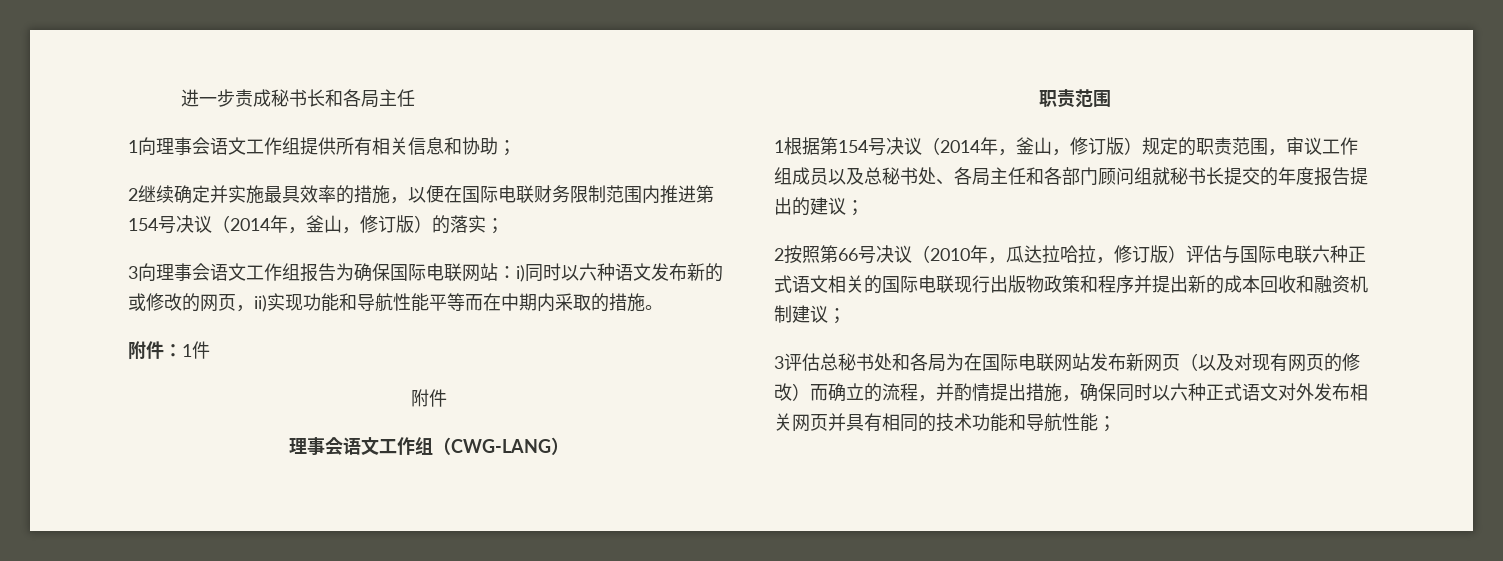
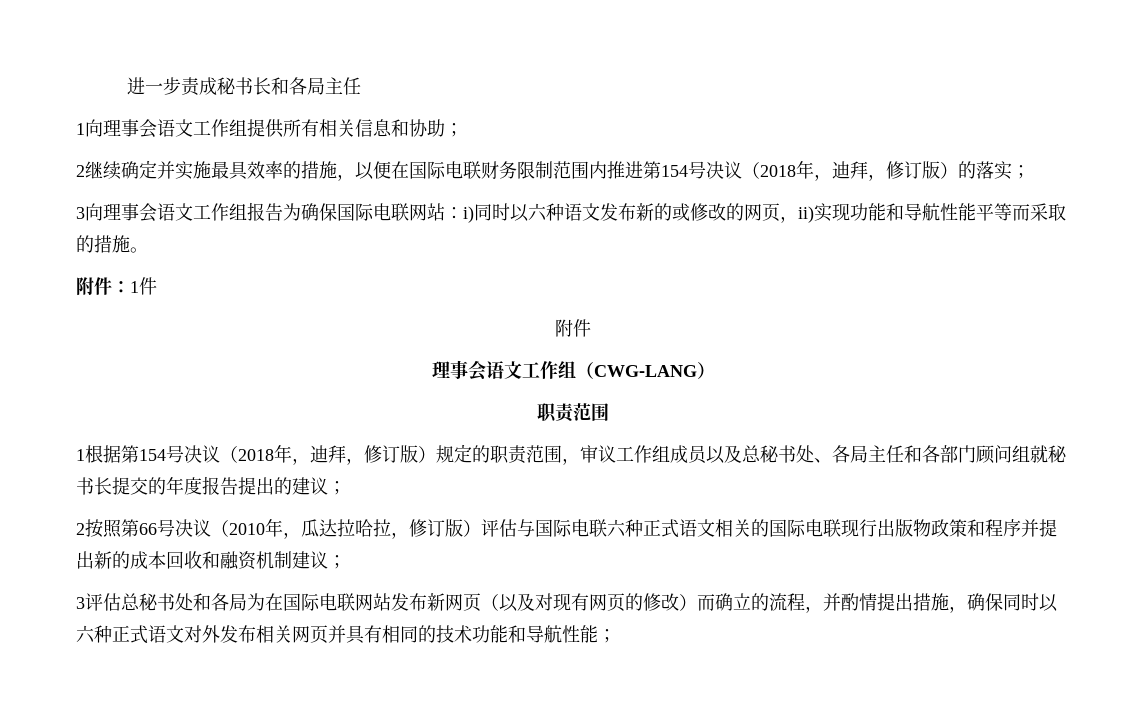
[230,215,342,234] 2014年，釜山 -> [760,160,868,181] 2018年，迪拜
[483,293,555,312] 在中期内 -> (1030, 212) none
[940,137,1052,156] 2014年，釜山 -> [238,444,346,465] 2018年，迪拜

